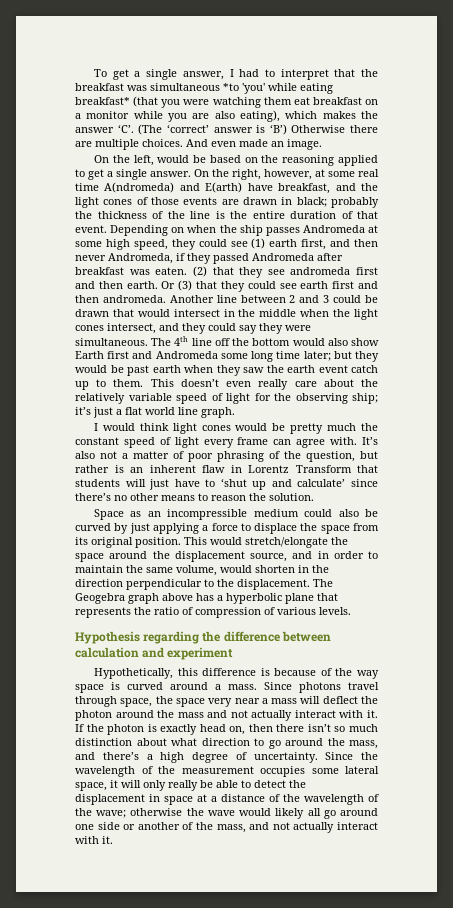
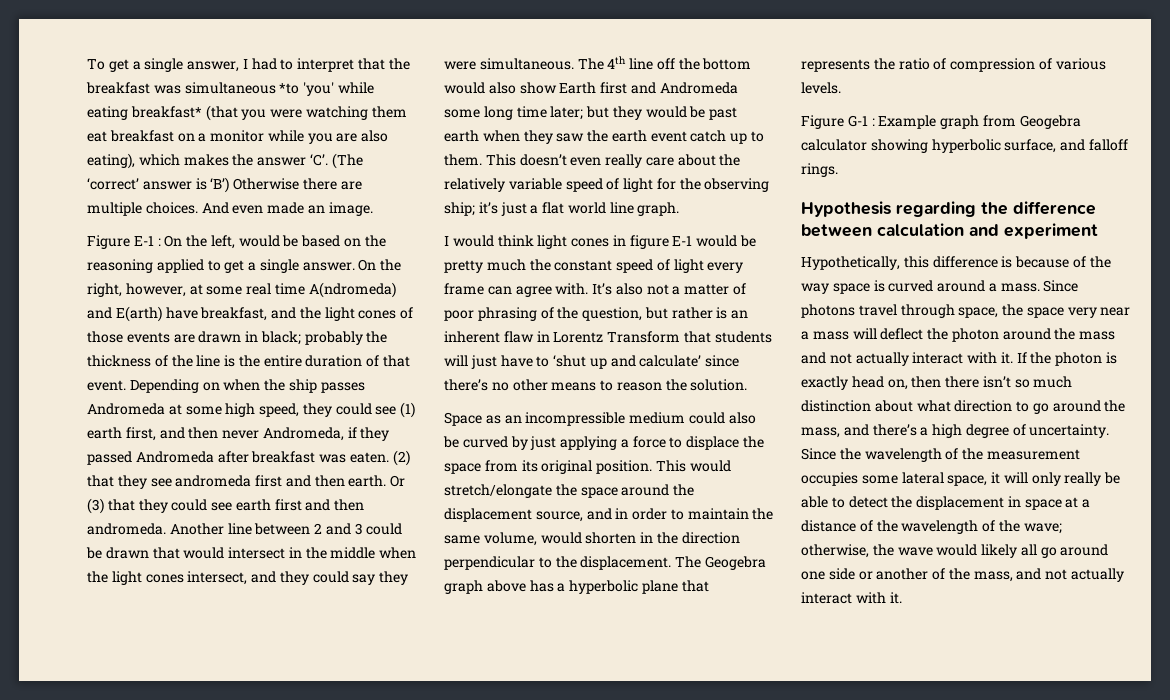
(322, 144) none -> [87,235,161,249] Figure E-1 :
(231, 428) none -> [612,235,693,249] in figure E-1
(351, 611) none -> [801,115,1081,129] [801,139,1128,153] [801,163,838,177] // Figure G-1 : Example graph from Geogebra calculator showing hyperbolic surface, and falloff rings.
[130,808,183,816] otherwise -> [801,544,869,558] otherwise,

